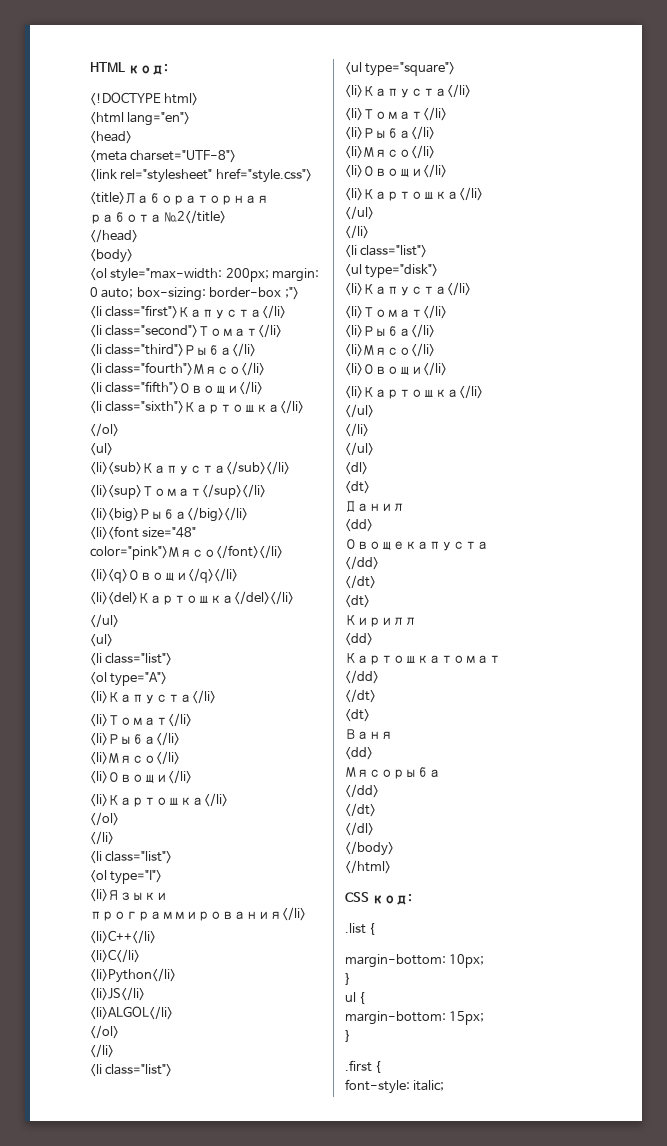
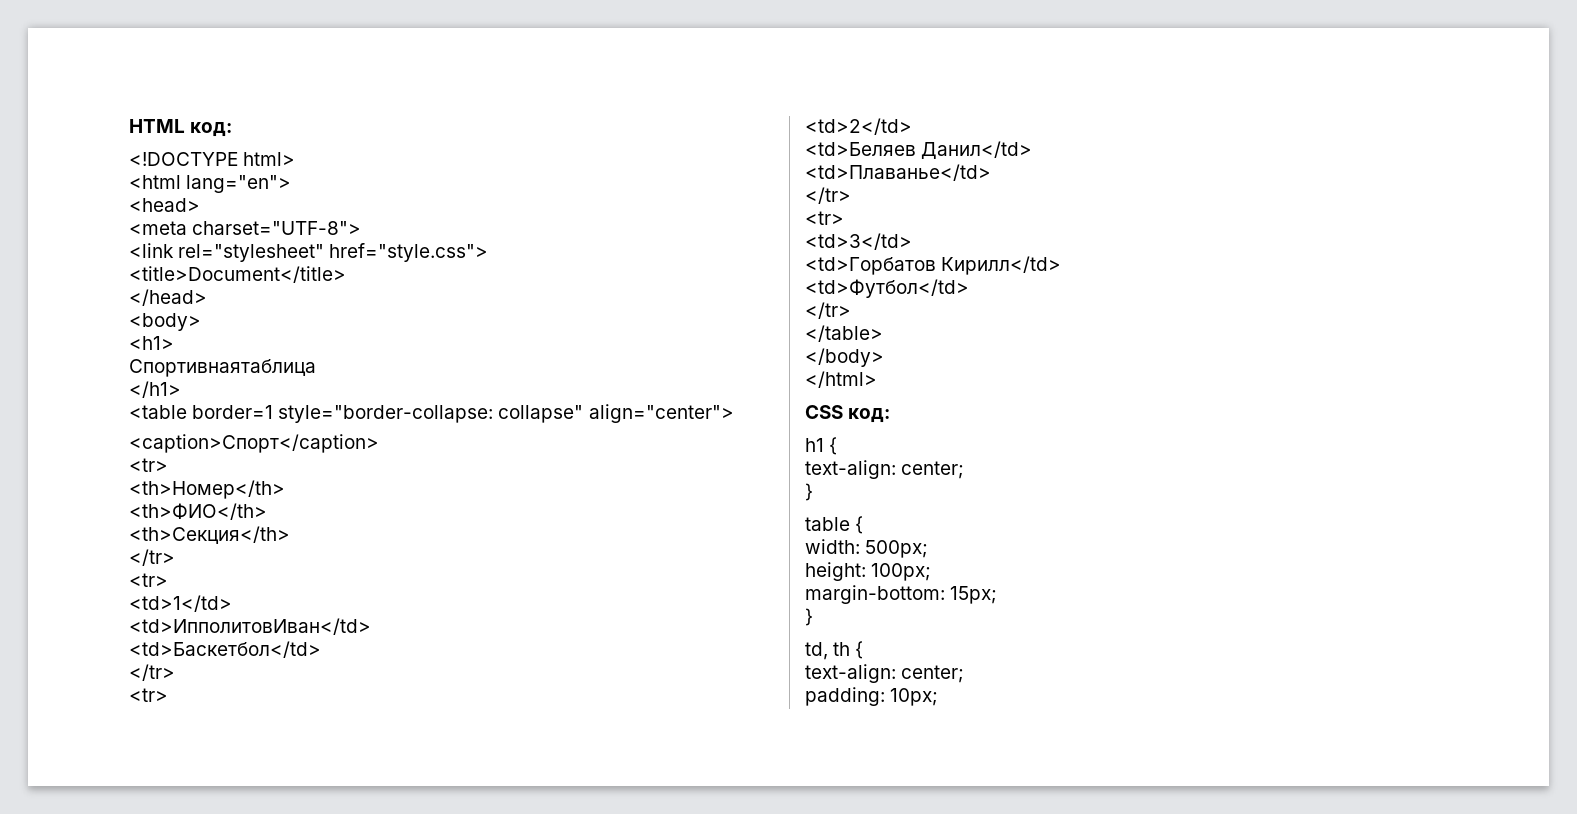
[90,192,269,205] [90,210,227,224] <title>Лабораторная работа №2</title> -> [129,266,346,283] <title>Document</title>
[90,268,320,282] [90,287,299,301] [90,305,287,319] [90,324,283,338] [90,343,257,357] [90,362,266,376] [90,381,264,395] [90,400,305,414] [90,423,119,437] [90,443,113,456] [90,461,290,475] [90,484,266,499] [90,507,248,522] [90,526,197,540] [90,545,283,560] [90,568,238,583] [90,591,294,605] [90,614,119,628] [90,634,113,647] [90,653,173,666] [90,672,168,686] [90,690,216,704] [90,713,192,727] [90,732,180,746] [90,751,180,765] [90,770,192,784] [90,793,228,807] [90,812,119,826] [90,831,114,845] [90,851,173,864] [90,870,163,884] [90,889,168,902] [90,907,306,921] [90,930,156,944] [90,949,140,963] [90,968,176,983] [90,987,145,1001] [90,1006,173,1020] [90,1025,119,1039] [90,1044,114,1058] [90,1064,173,1077] [345,62,456,76] [345,84,471,98] [345,107,447,121] [345,126,435,140] [345,145,435,159] [345,164,447,178] [345,187,483,201] [345,206,374,220] [345,225,369,239] [345,245,428,258] [345,264,439,278] [345,282,471,296] [345,305,447,319] [345,324,435,338] [345,343,435,357] [345,362,447,376] [345,385,483,399] [345,404,374,418] [345,423,369,437] [345,442,374,456] [345,462,368,475] [345,481,370,494] [345,501,405,512] [345,519,373,532] [345,539,489,551] [345,556,379,570] [345,575,376,589] [345,595,370,608] [345,615,417,627] [345,633,373,646] [345,653,501,665] [345,670,379,684] [345,689,376,703] [345,709,370,722] [345,729,393,739] [345,747,373,760] [345,767,441,779] [345,784,379,798] [345,803,376,817] [345,822,374,836] <ol style="max-width: 200px; margin: 0 auto; box-sizing: border-box ;"> // <li class="first">Капуста</li> // <li class="second">Томат</li> // <li class="third">Рыба</li> // <li class="fourth">Мясо</li> // <li class="fifth">Овощи</li> // <li class="sixth">Картошка</li> // </ol> // <ul> // <li><sub>Капуста</sub></li> // <li><sup>Томат</sup></li> // <li><big>Рыба</big></li> // <li><font size="48" color="pink">Мясо</font></li> // <li><q>Овощи</q></li> // <li><del>Картошка</del></li> // </ul> // <ul> // <li class="list"> // <ol type="A"> // <li>Капуста</li> // <li>Томат</li> // <li>Рыба</li> // <li>Мясо</li> // <li>Овощи</li> // <li>Картошка</li> // </ol> // </li> // <li class="list"> // <ol type="I"> // <li>Языки программирования</li> // <li>C++</li> // <li>C</li> // <li>Python</li> // <li>JS</li> // <li>ALGOL</li> // </ol> // </li> // <li class="list"> // <ul type="square"> // <li>Капуста</li> // <li>Томат</li> // <li>Рыба</li> // <li>Мясо</li> // <li>Овощи</li> // <li>Картошка</li> // </ul> // </li> // <li class="list"> // <ul type="disk"> // <li>Капуста</li> // <li>Томат</li> // <li>Рыба</li> // <li>Мясо</li> // <li>Овощи</li> // <li>Картошка</li> // </ul> // </li> // </ul> // <dl> // <dt> // Данил // <dd> // Овощекапуста // </dd> // </dt> // <dt> // Кирилл // <dd> // Картошкатомат // </dd> // </dt> // <dt> // Ваня // <dd> // Мясорыба // </dd> // </dt> // </dl> -> [129,336,174,350] [129,359,316,377] [129,381,181,398] [129,404,734,423] [129,434,379,453] [129,458,168,472] [129,480,285,499] [129,503,267,520] [129,526,290,544] [129,549,175,566] [129,573,168,587] [129,595,232,612] [129,618,371,635] [129,641,321,658] [129,664,175,681] [129,688,168,702] [805,118,912,135] [805,141,1033,159] [805,164,991,181] [805,187,851,204] [805,211,844,225] [805,233,912,250] [805,256,1062,275] [805,279,969,298] [805,302,851,319] [805,325,883,342] <h1> // Спортивнаятаблица // </h1> // <table border=1 style="border-collapse: collapse" align="center"> // <caption>Спорт</caption> // <tr> // <th>Номер</th> // <th>ФИО</th> // <th>Секция</th> // </tr> // <tr> // <td>1</td> // <td>ИпполитовИван</td> // <td>Баскетбол</td> // </tr> // <tr> // <td>2</td> // <td>Беляев Данил</td> // <td>Плаванье</td> // </tr> // <tr> // <td>3</td> // <td>Горбатов Кирилл</td> // <td>Футбол</td> // </tr> // </table>
[345,923,376,935] [345,954,485,968] [345,973,351,985] [345,992,366,1004] .list { // margin-bottom: 10px; // } // ul { -> [805,437,838,455] [805,460,965,479] [805,483,813,501] [805,516,864,534] [805,539,929,558] [805,562,932,581] h1 { // text-align: center; // } // table { // width: 500px; // height: 100px;
[345,1060,382,1073] [345,1079,445,1094] .first { // font-style: italic; -> [805,641,864,660] [805,664,965,683] [805,687,939,706] td, th { // text-align: center; // padding: 10px;

